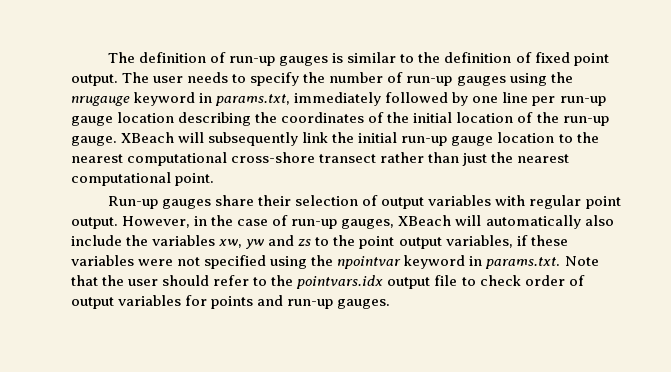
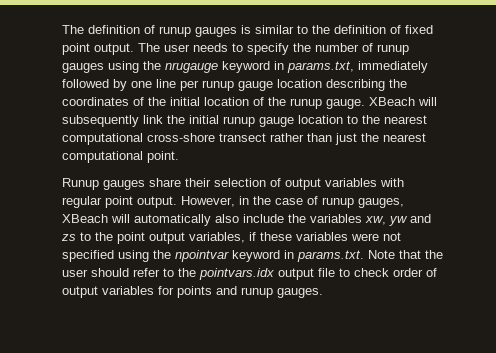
[229,56,276,66] run-up -> [159,26,191,37] runup
[406,76,453,86] run-up -> [377,44,409,55] runup
[559,96,606,106] run-up -> [202,80,234,91] runup
[562,116,609,126] run-up -> [290,98,322,109] runup
[401,136,448,146] run-up -> [223,116,255,127] runup
[108,196,159,209] Run-up -> [62,178,99,190] Runup
[291,219,338,229] run-up -> [322,197,354,208] runup
[287,299,334,309] run-up -> [241,287,273,298] runup

